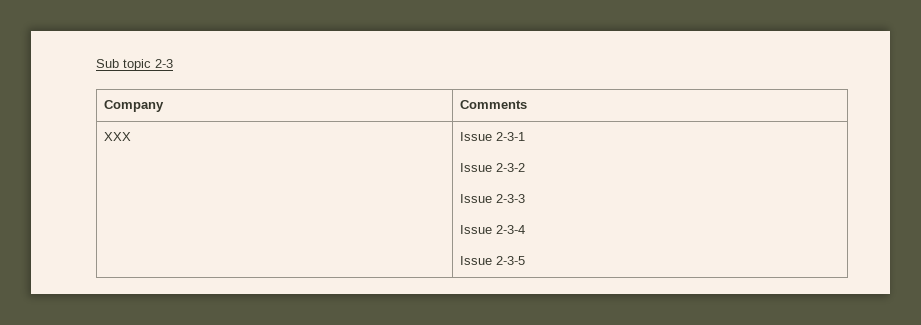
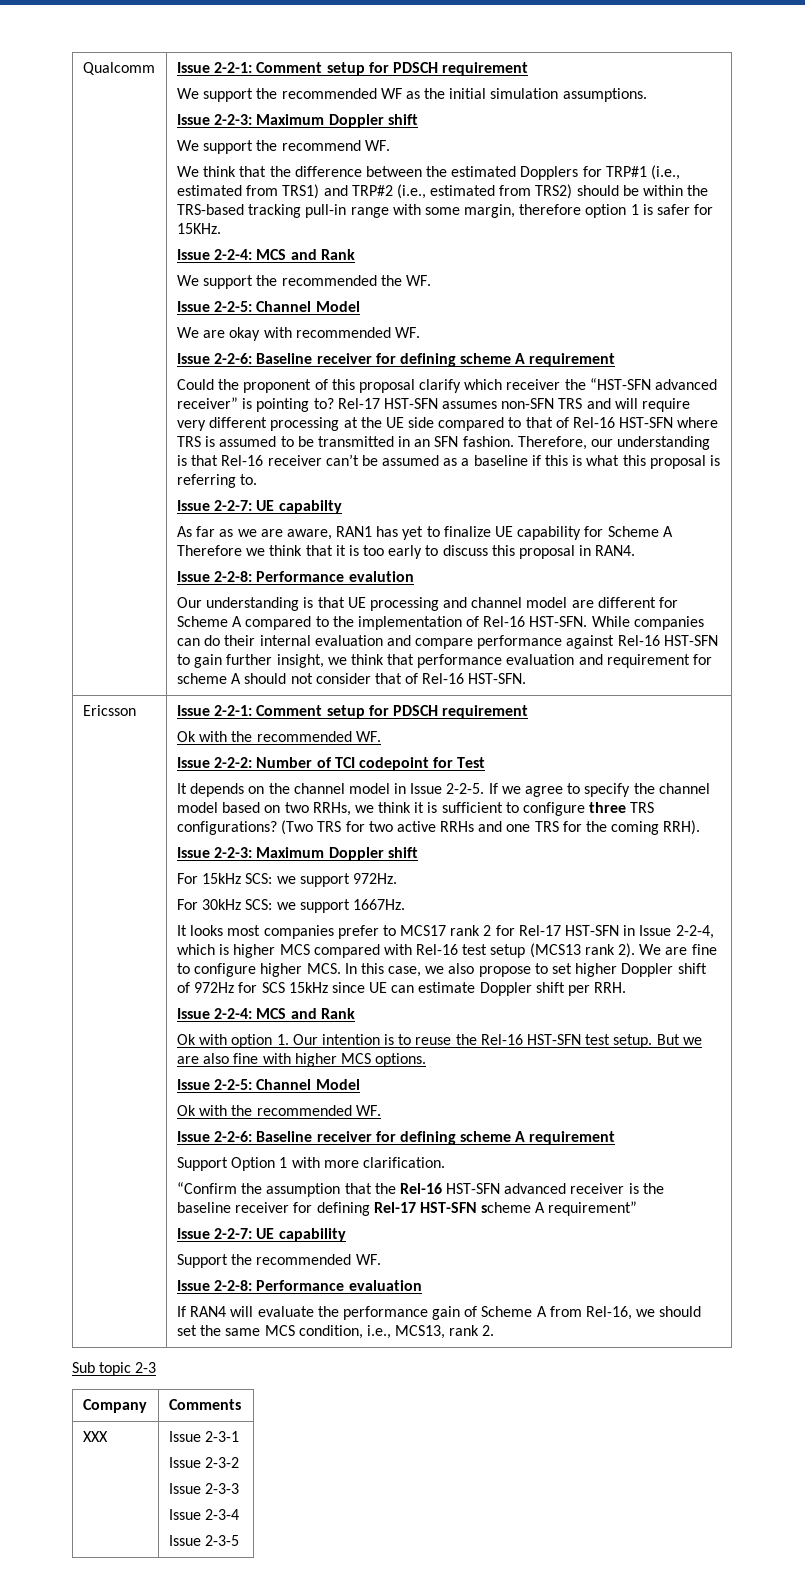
(96, 63) none -> [82,62,155,75] [176,62,529,76] [176,88,647,102] [176,114,418,128] [176,140,390,154] [176,165,681,180] [176,184,709,199] [176,204,714,218] [176,223,221,234] [176,249,355,260] [176,275,431,289] [176,301,360,312] [176,327,420,341] [176,353,616,367] [176,378,718,393] [176,397,691,412] [176,417,719,431] [176,436,711,450] [176,454,720,469] [176,474,258,488] [176,500,342,514] [176,526,673,540] [176,545,636,559] [176,571,414,582] [176,597,679,611] [176,616,704,630] [176,635,718,649] [176,654,713,668] [176,673,527,684] [82,705,136,716] [176,705,529,719] [176,731,381,742] [176,757,486,771] [176,783,710,797] [176,802,655,816] [176,820,701,835] [176,847,418,861] [176,873,397,887] [176,899,405,913] [176,925,714,939] [176,943,717,958] [176,963,707,977] [176,982,627,996] [176,1008,355,1019] [176,1034,702,1048] [176,1053,427,1067] [176,1079,360,1090] [176,1105,381,1116] [176,1131,616,1145] [176,1157,445,1171] [176,1182,664,1197] [176,1201,638,1216] [176,1228,346,1242] [176,1254,381,1268] [176,1280,422,1291] [176,1306,702,1320] [176,1325,495,1339] Qualcomm | Issue 2-2-1: Comment setup for PDSCH requirement // We support the recommended WF as the initial simulation assumptions. // Issue 2-2-3: Maximum Doppler shift // We support the recommend WF. // We think that the difference between the estimated Dopplers for TRP#1 (i.e., estimated from TRS1) and TRP#2 (i.e., estimated from TRS2) should be within the TRS-based tracking pull-in range with some margin, therefore option 1 is safer for 15KHz. // Issue 2-2-4: MCS and Rank // We support the recommended the WF. // Issue 2-2-5: Channel Model // We are okay with recommended WF. // Issue 2-2-6: Baseline receiver for defining scheme A requirement // Could the proponent of this proposal clarify which receiver the “HST-SFN advanced receiver” is pointing to? Rel-17 HST-SFN assumes non-SFN TRS and will require very different processing at the UE side compared to that of Rel-16 HST-SFN where TRS is assumed to be transmitted in an SFN fashion. Therefore, our understanding is that Rel-16 receiver can’t be assumed as a baseline if this is what this proposal is referring to. // Issue 2-2-7: UE capabilty // As far as we are aware, RAN1 has yet to finalize UE capability for Scheme A Therefore we think that it is too early to discuss this proposal in RAN4. // Issue 2-2-8: Performance evalution // Our understanding is that UE processing and channel model are different for Scheme A compared to the implementation of Rel-16 HST-SFN. While companies can do their internal evaluation and compare performance against Rel-16 HST-SFN to gain further insight, we think that performance evaluation and requirement for scheme A should not consider that of Rel-16 HST-SFN. // Ericsson | Issue 2-2-1: Comment setup for PDSCH requirement // Ok with the recommended WF. // Issue 2-2-2: Number of TCI codepoint for Test // It depends on the channel model in Issue 2-2-5. If we agree to specify the channel model based on two RRHs, we think it is sufficient to configure three TRS configurations? (Two TRS for two active RRHs and one TRS for the coming RRH). // Issue 2-2-3: Maximum Doppler shift // For 15kHz SCS: we support 972Hz. // For 30kHz SCS: we support 1667Hz. // It looks most companies prefer to MCS17 rank 2 for Rel-17 HST-SFN in Issue 2-2-4, which is higher MCS compared with Rel-16 test setup (MCS13 rank 2). We are fine to configure higher MCS. In this case, we also propose to set higher Doppler shift of 972Hz for SCS 15kHz since UE can estimate Doppler shift per RRH. // Issue 2-2-4: MCS and Rank // Ok with option 1. Our intention is to reuse the Rel-16 HST-SFN test setup. But we are also fine with higher MCS options. // Issue 2-2-5: Channel Model // Ok with the recommended WF. // Issue 2-2-6: Baseline receiver for defining scheme A requirement // Support Option 1 with more clarification. // “Confirm the assumption that the Rel-16 HST-SFN advanced receiver is the baseline receiver for defining Rel-17 HST-SFN scheme A requirement” // Issue 2-2-7: UE capability // Support the recommended WF. // Issue 2-2-8: Performance evaluation // If RAN4 will evaluate the performance gain of Scheme A from Rel-16, we should set the same MCS condition, i.e., MCS13, rank 2. //

